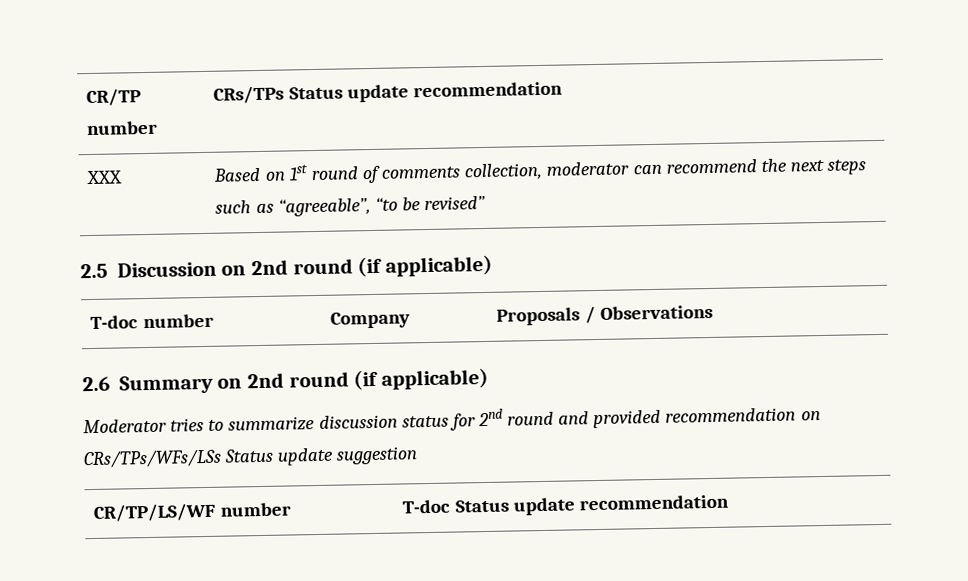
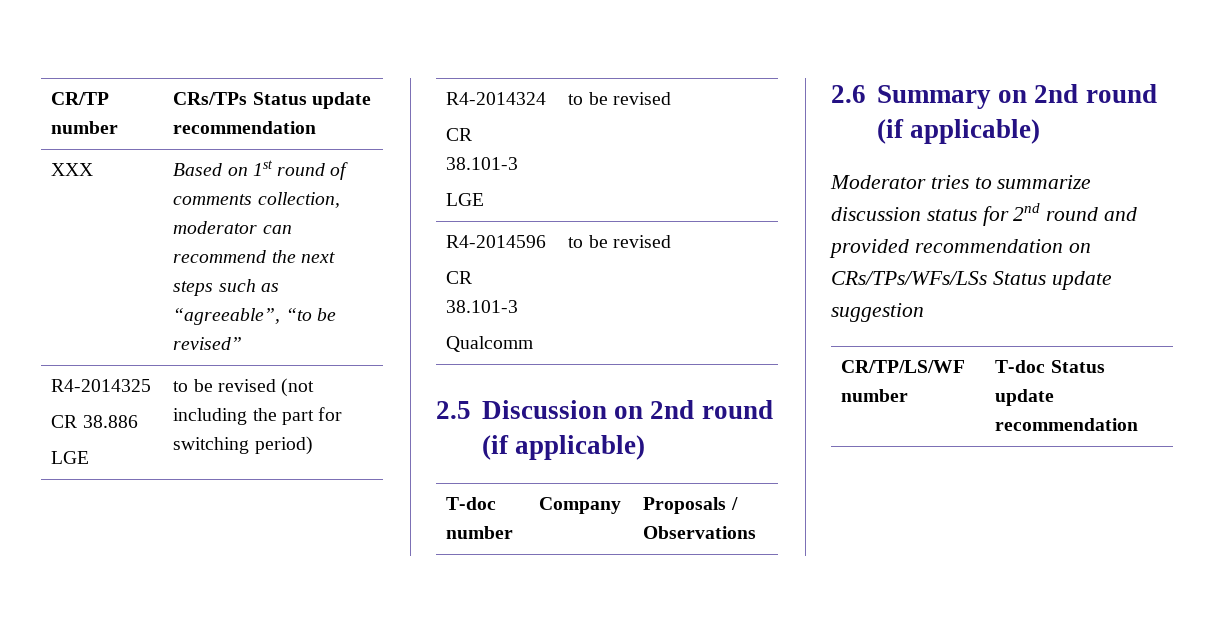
(487, 203) none -> [51,379,152,392] [51,415,138,428] [51,451,90,464] [173,378,315,397] [173,407,343,425] [173,436,313,455] [446,92,547,105] [446,128,473,141] [446,157,519,170] [446,193,485,206] [568,92,671,105] [446,235,547,248] [446,271,473,284] [446,300,519,313] [446,336,534,352] [568,235,671,248] // R4-2014325 // CR 38.886 // LGE | to be revised (not including the part for switching period) // R4-2014324 // CR 38.101-3 // LGE | to be revised // R4-2014596 // CR 38.101-3 // Qualcomm | to be revised

